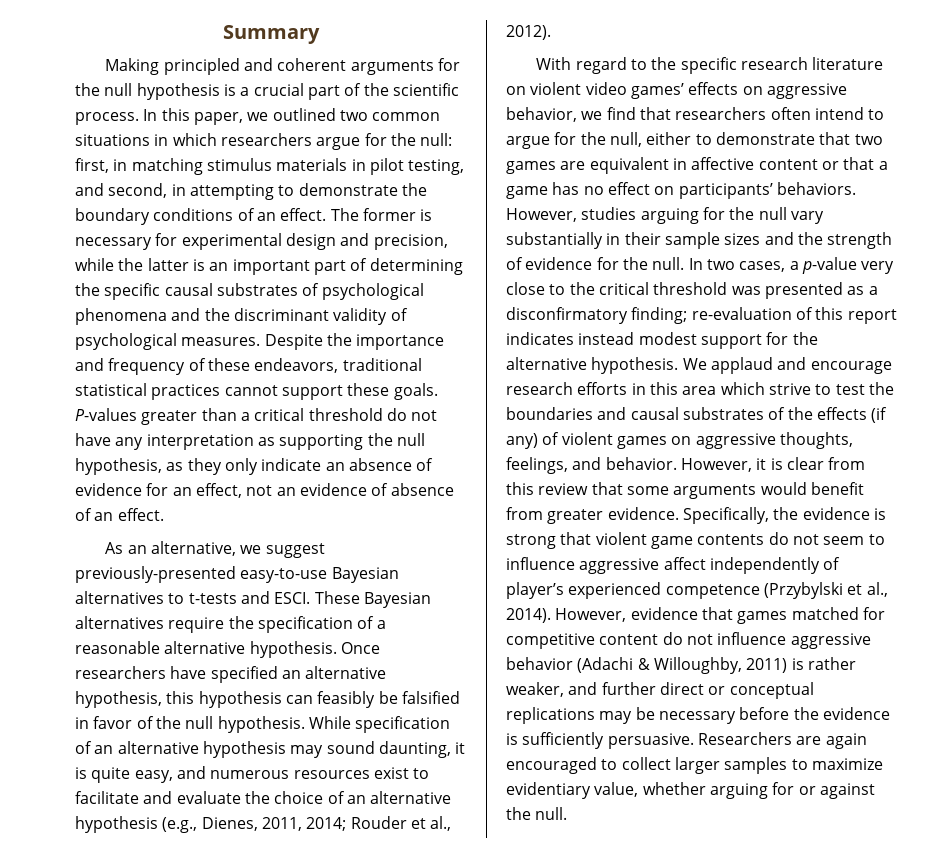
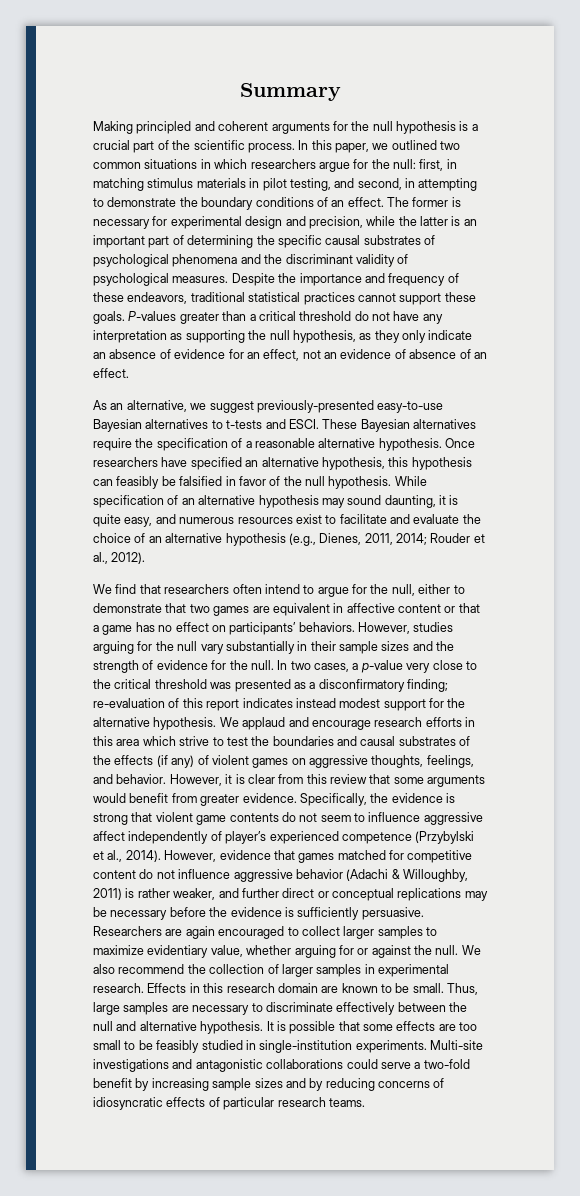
[536,57,884,74] [506,82,847,99] [506,107,603,122] With regard to the specific research literature on violent video games’ effects on aggressive behavior, we -> [93,584,112,594] We
(568, 813) none -> [461,945,481,955] [93,964,449,977] [93,983,479,995] [93,1002,467,1015] [93,1021,478,1034] [93,1040,483,1053] [93,1059,470,1072] [93,1078,445,1091] [93,1097,365,1110] We also recommend the collection of larger samples in experimental research. Effects in this research domain are known to be small. Thus, large samples are necessary to discriminate effectively between the null and alternative hypothesis. It is possible that some effects are too small to be feasibly studied in single-institution experiments. Multi-site investigations and antagonistic collaborations could serve a two-fold benefit by increasing sample sizes and by reducing concerns of idiosyncratic effects of particular research teams.

